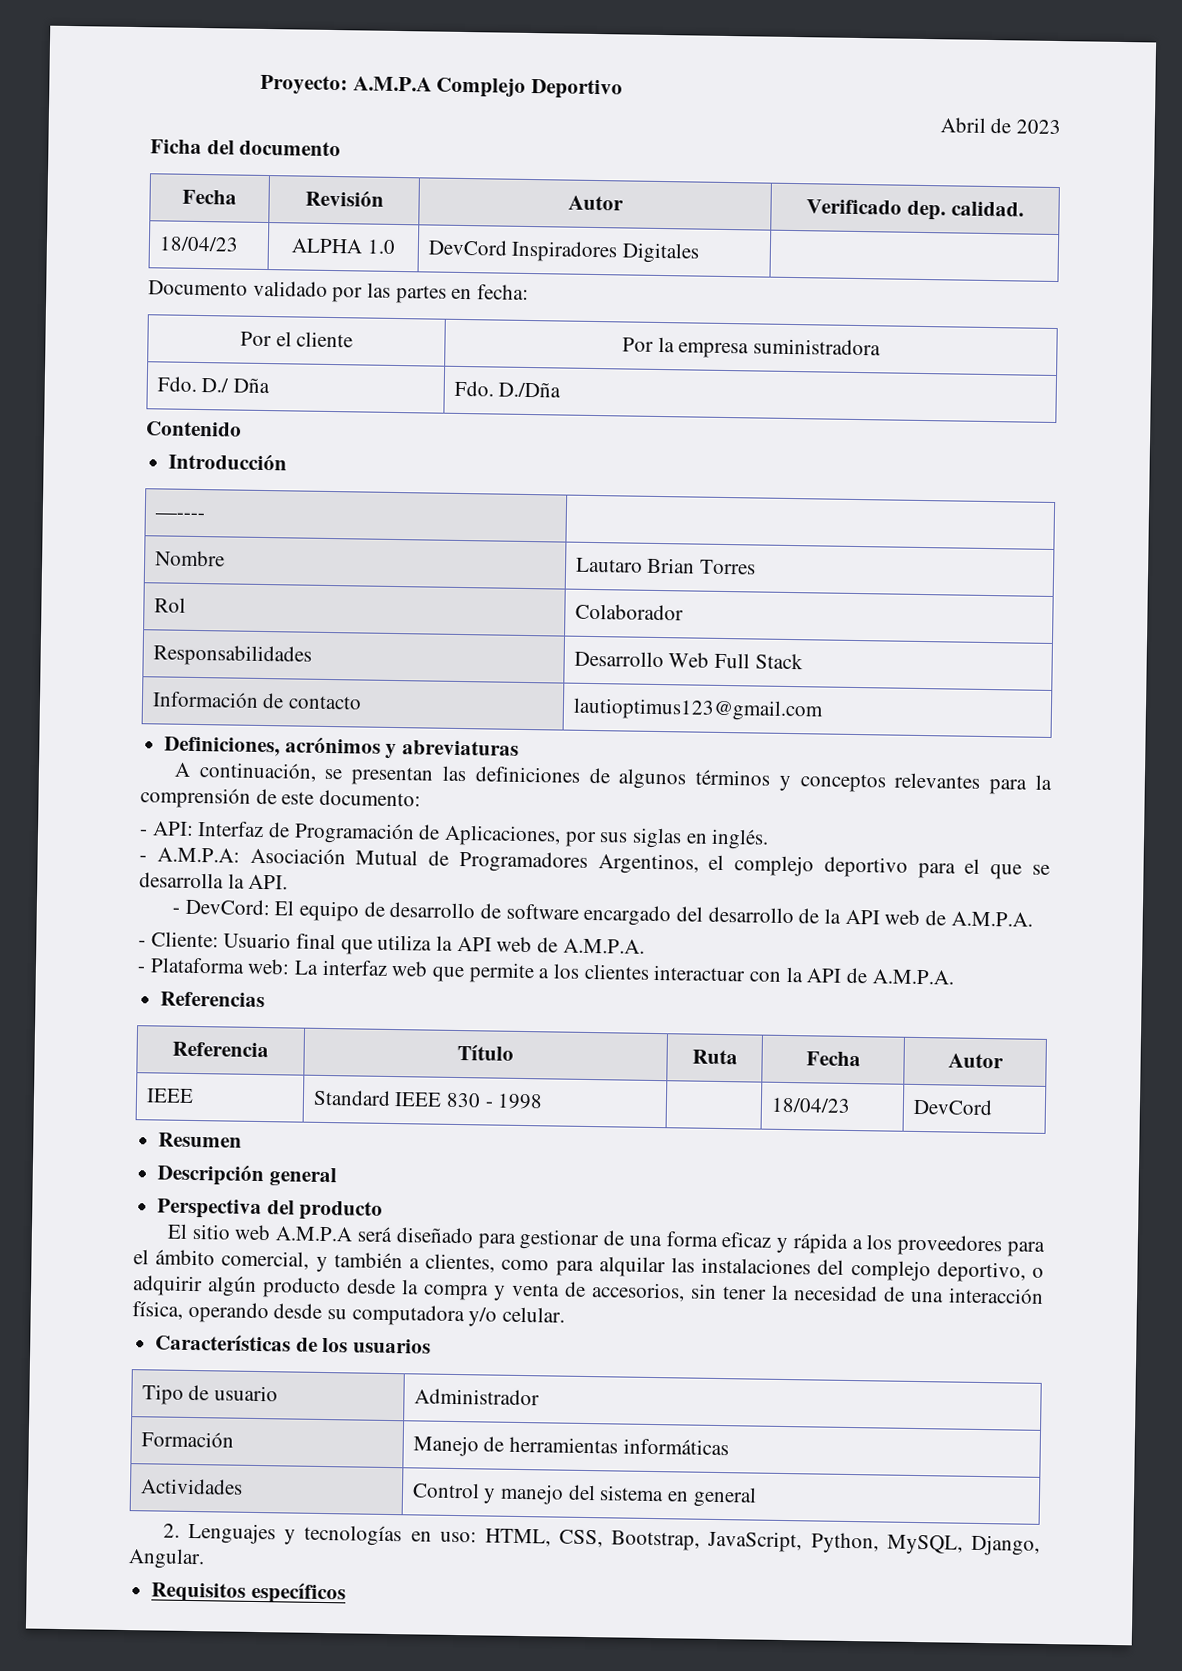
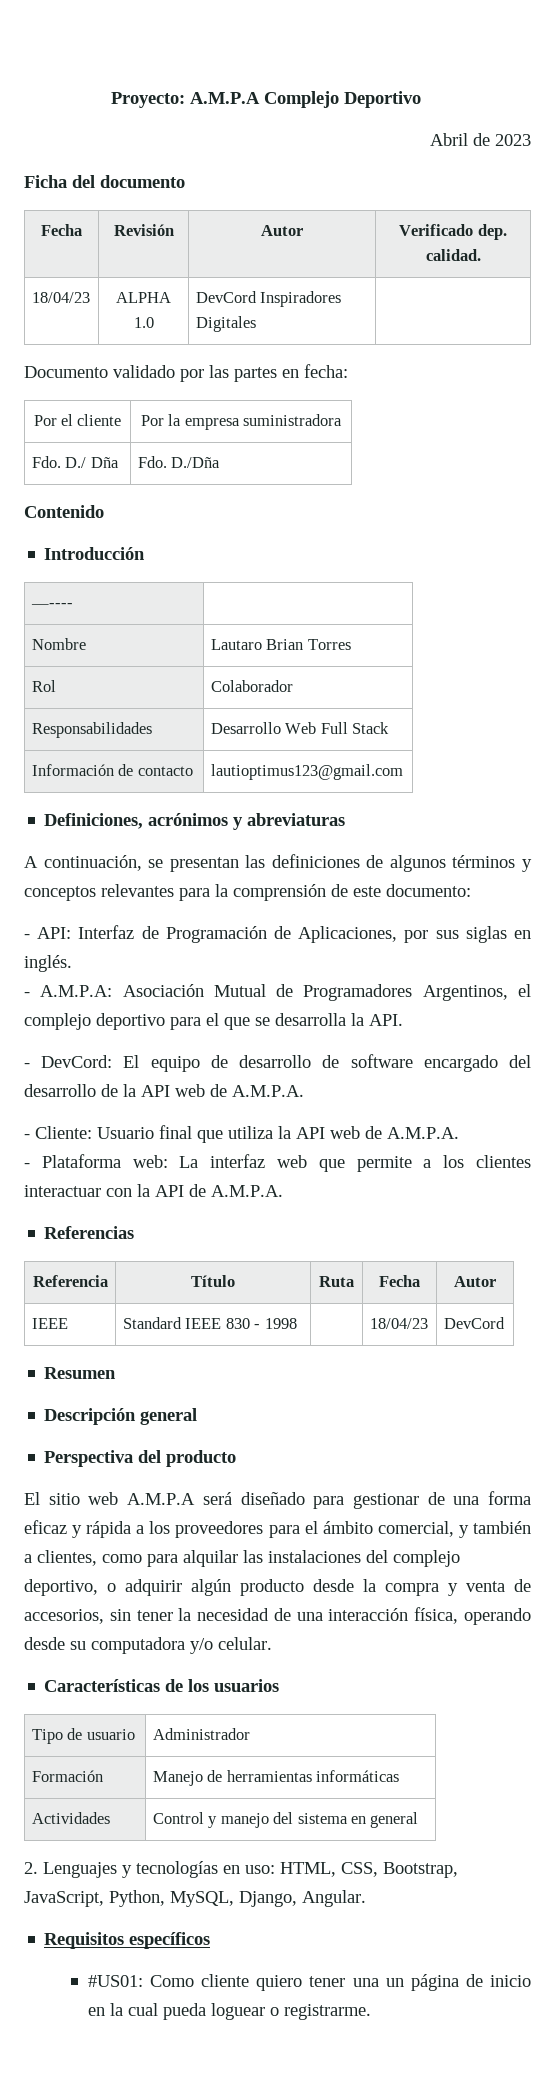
(346, 1593) none -> [87,1974,532,1991] [87,2003,371,2020] // #US01: Como cliente quiero tener una un página de inicio en la cual pueda loguear o registrarme.

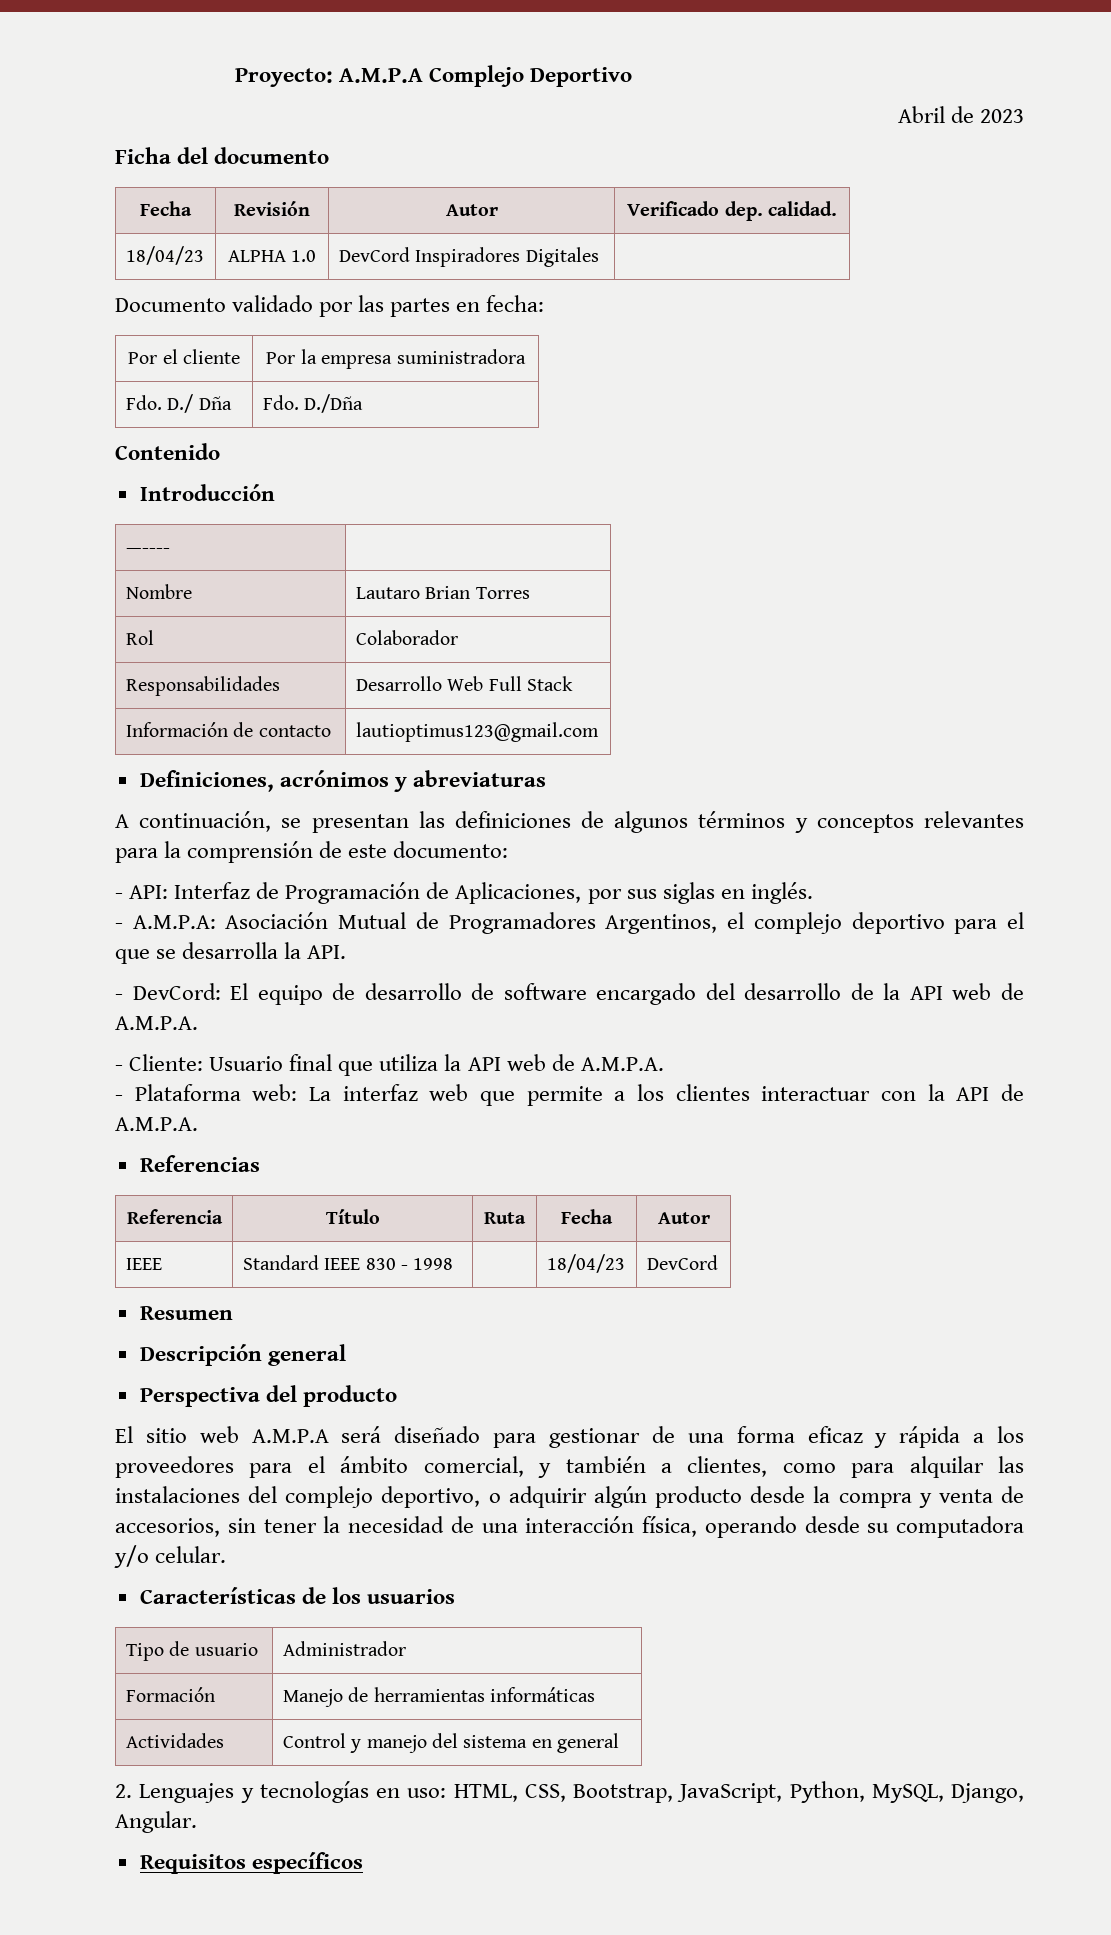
[87,1974,532,1991] [87,2003,371,2020] // #US01: Como cliente quiero tener una un página de inicio en la cual pueda loguear o registrarme. -> (363, 1863) none

